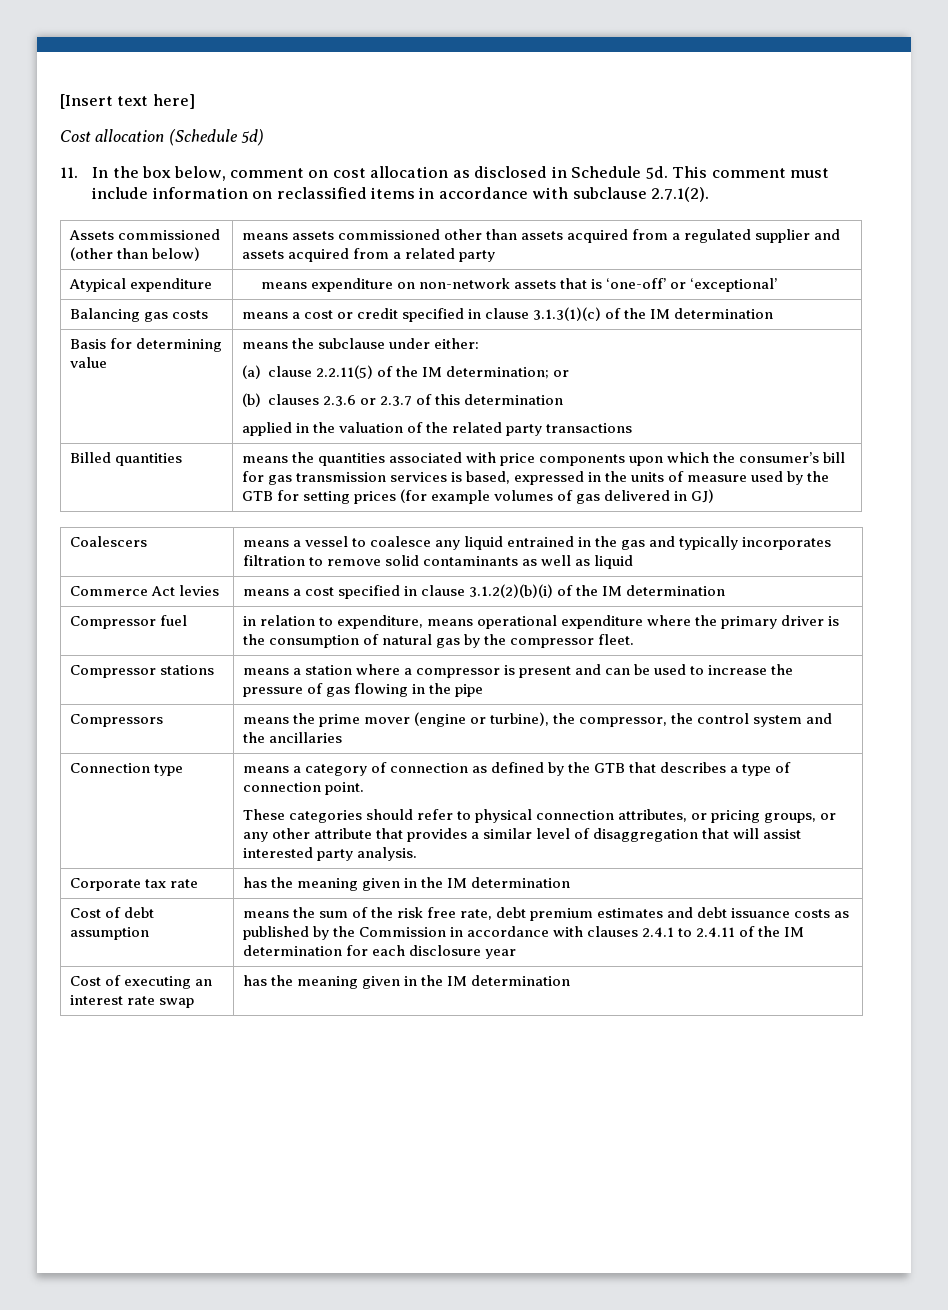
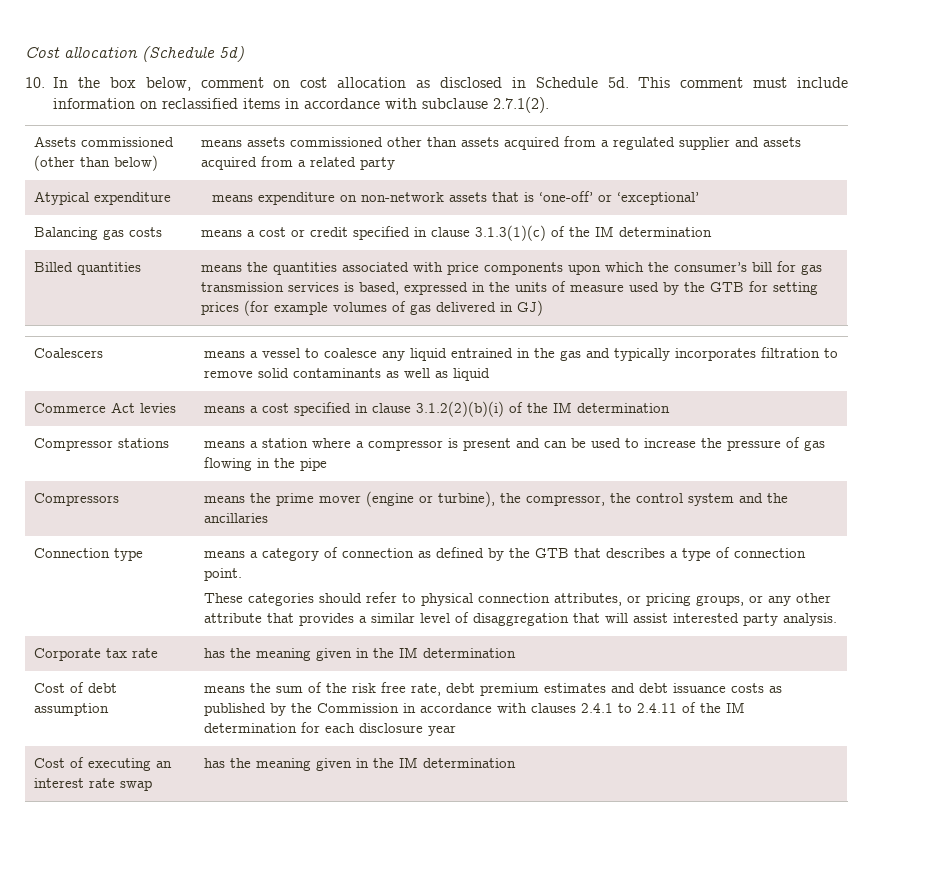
[60,94,195,109] [Insert text here] // -> (25, 52) none
[60,167,78,178] 11. -> [25,77,45,88] 10.
[69,338,222,352] [69,357,107,368] [241,338,479,349] [241,365,570,379] [241,393,564,407] [241,422,633,436] // Basis for determining value | means the subclause under either: // (a) clause 2.2.11(5) of the IM determination; or // (b) clauses 2.3.6 or 2.3.7 of this determination // applied in the valuation of the related party transactions -> (713, 232) none
[69,615,187,629] [242,615,840,629] [242,634,635,648] // Compressor fuel | in relation to expenditure, means operational expenditure where the primary driver is the consumption of natural gas by the compressor fleet. -> (671, 408) none

